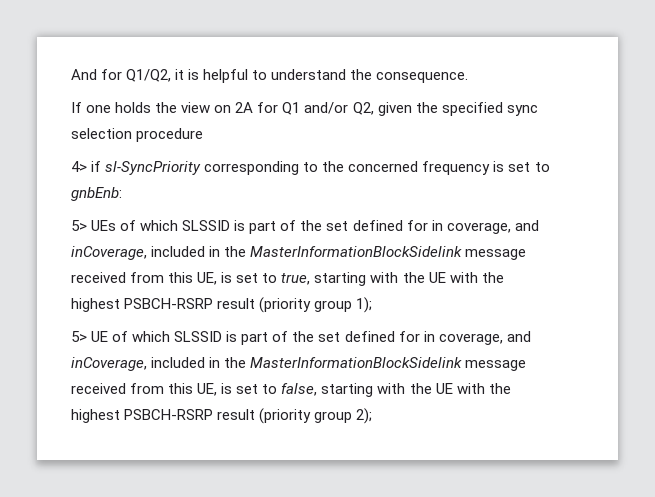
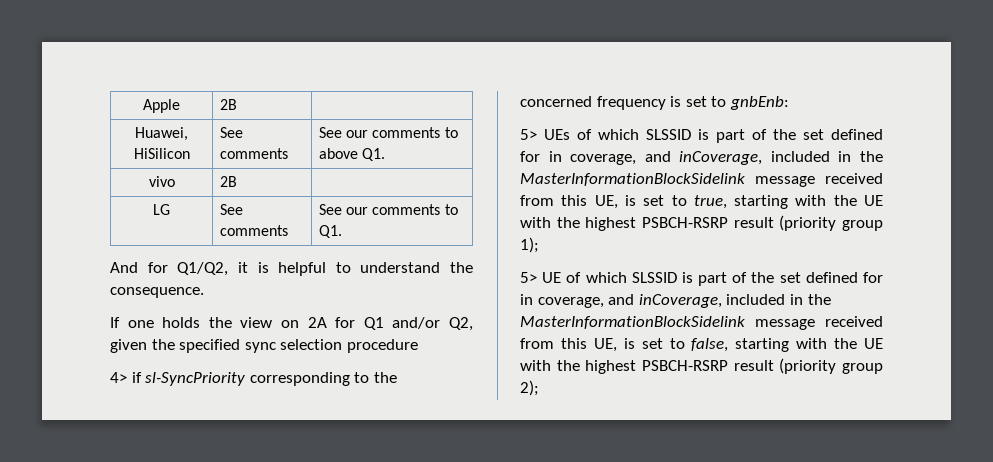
(71, 74) none -> [143,99,180,113] [219,99,237,110] [135,127,188,141] [133,148,190,159] [219,127,243,138] [219,148,288,159] [318,127,458,138] [318,148,386,161] [148,176,175,187] [219,176,237,187] [153,204,170,215] [219,204,243,215] [219,225,288,236] [318,204,458,215] [318,225,342,238] Apple | 2B | // Huawei, HiSilicon | See comments | See our comments to above Q1. // vivo | 2B | // LG | See comments | See our comments to Q1. //

